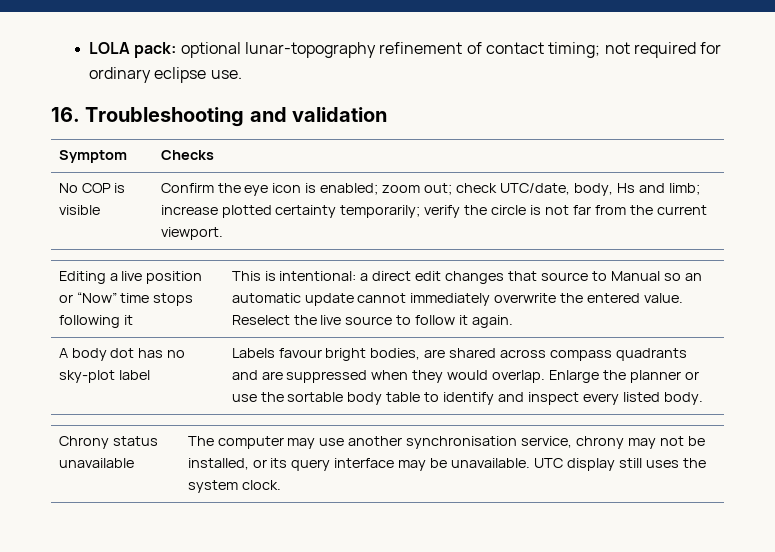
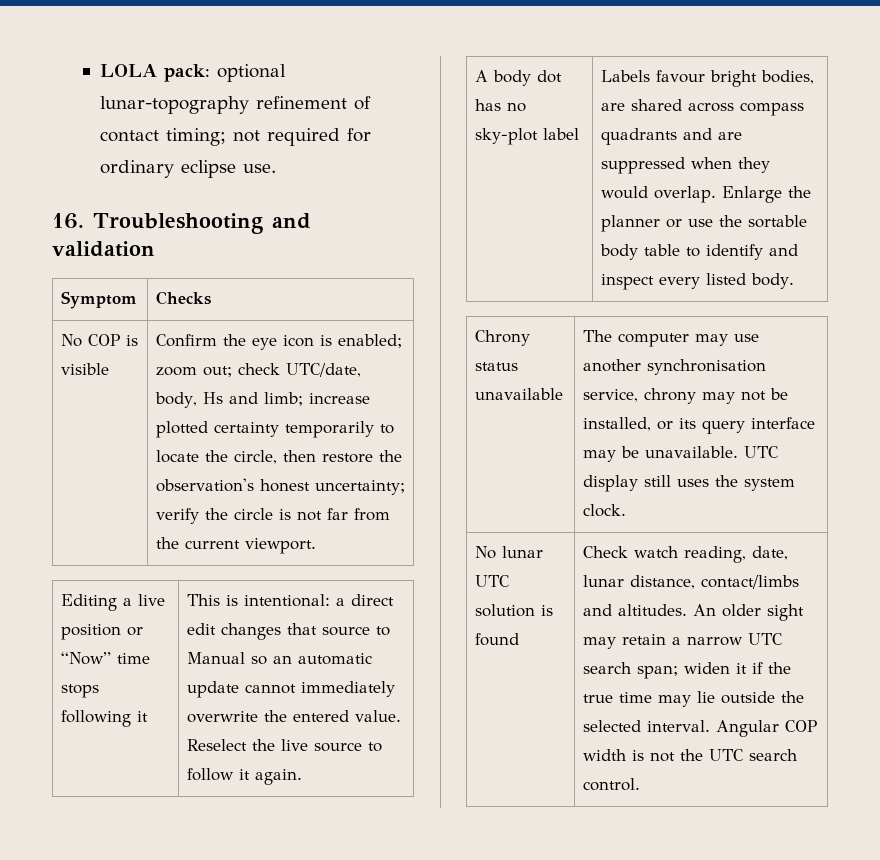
[340,205,421,218] temporarily; -> [284,421,394,438] [155,450,402,464] [155,478,405,495] temporarily to locate the circle, then restore the observation's honest uncertainty;
(281, 485) none -> [474,546,543,559] [474,575,510,587] [474,604,553,617] [474,633,519,646] [582,546,788,563] [582,575,799,589] [582,604,804,621] [582,633,783,649] [582,662,791,679] [582,691,804,707] [582,720,817,737] [582,749,797,762] [582,778,640,791] // No lunar UTC solution is found | Check watch reading, date, lunar distance, contact/limbs and altitudes. An older sight may retain a narrow UTC search span; widen it if the true time may lie outside the selected interval. Angular COP width is not the UTC search control.

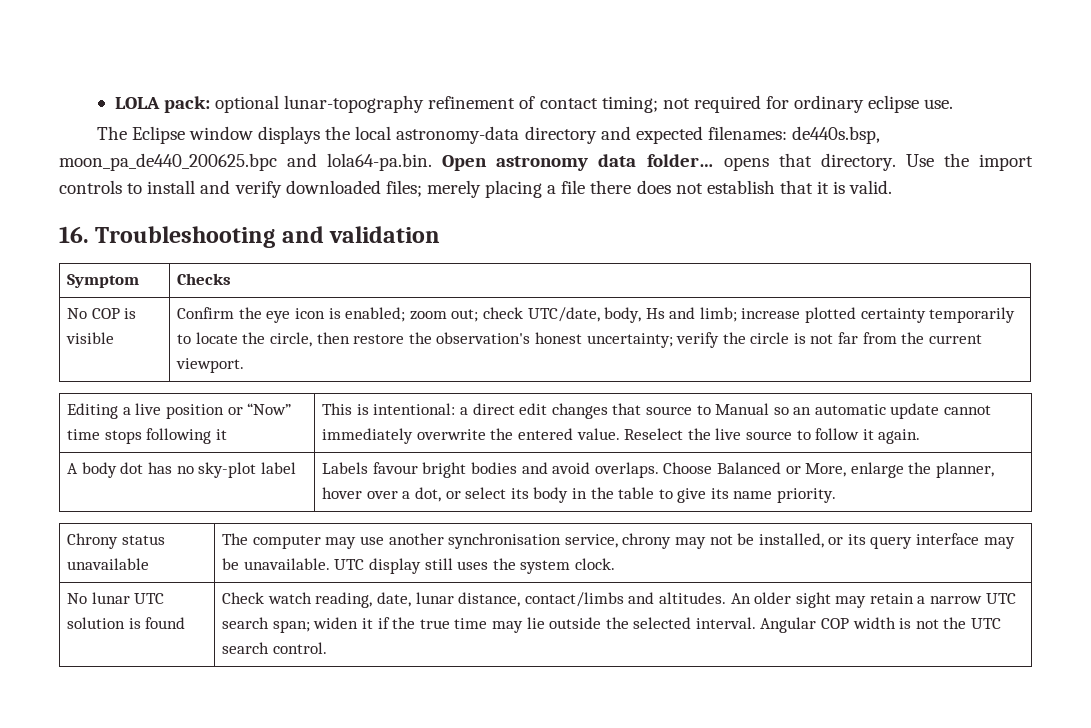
(276, 168) none -> [96,126,881,144] [59,153,1034,171] [59,180,893,198] // The Eclipse window displays the local astronomy-data directory and expected filenames: de440s.bsp, moon_pa_de440_200625.bpc and lola64-pa.bin. Open astronomy data folder… opens that directory. Use the import controls to install and verify downloaded files; merely placing a file there does not establish that it is valid.
[760,70,814,84] [600,99,804,116] [600,128,742,145] [600,157,770,174] [600,186,811,203] [600,215,807,232] [599,244,798,260] [600,273,794,290] bodies, are shared across compass quadrants and are suppressed when they would overlap. Enlarge the planner or use the sortable body table to identify and inspect every listed body. -> [470,462,994,478] [322,487,837,503] bodies and avoid overlaps. Choose Balanced or More, enlarge the planner, hover over a dot, or select its body in the table to give its name priority.

